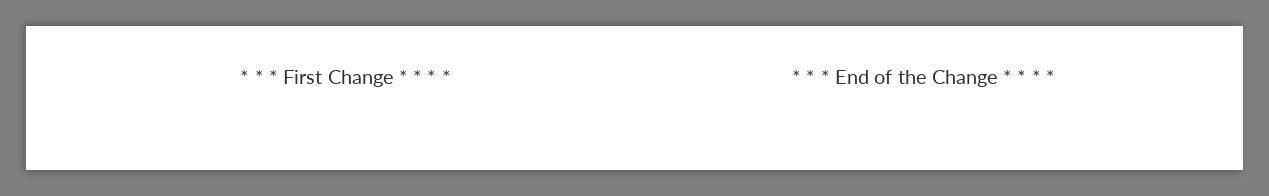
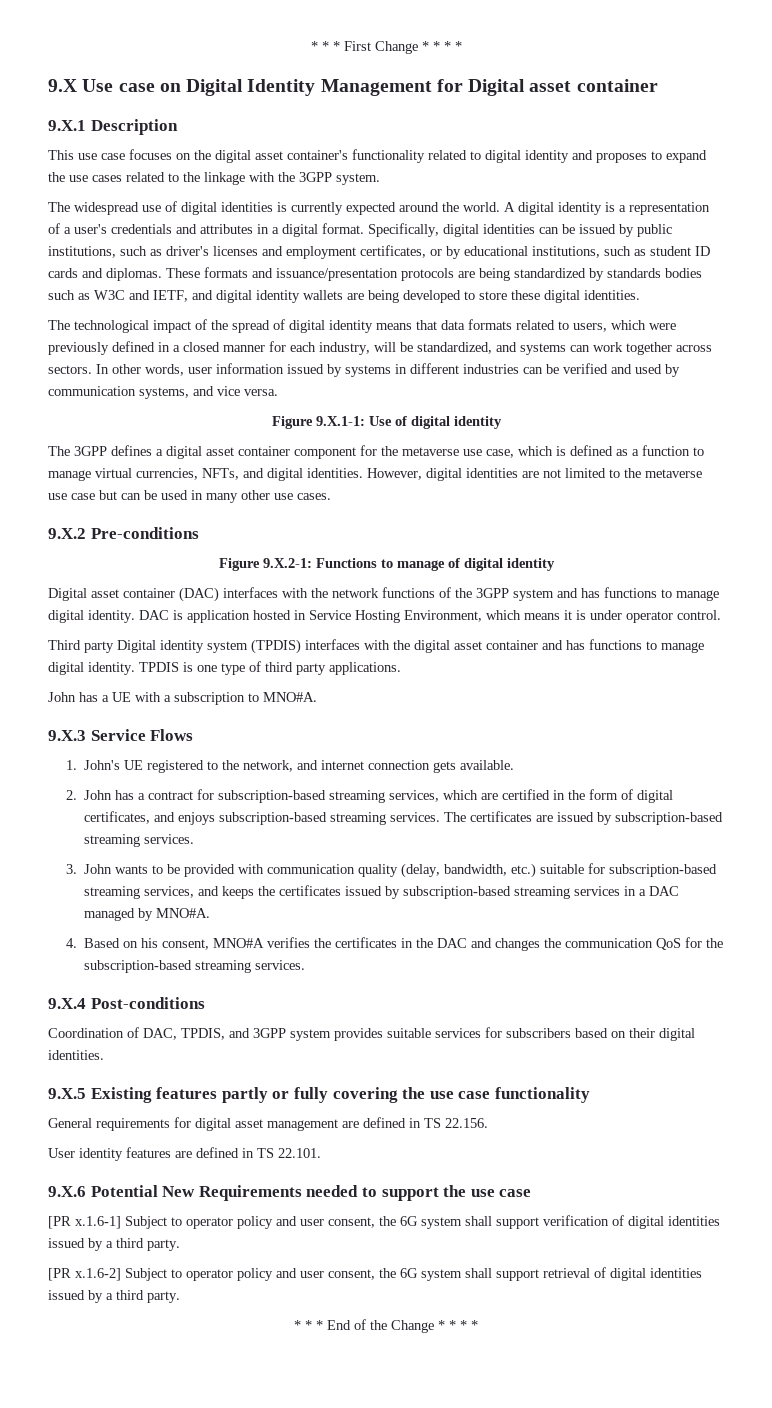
(451, 77) none -> [48,79,658,96] [48,119,178,135] [48,149,707,163] [48,172,380,185] [48,201,710,215] [48,223,672,237] [48,245,710,259] [48,267,702,281] [48,290,640,303] [48,319,676,333] [48,341,712,355] [48,363,680,377] [48,386,278,399] [271,416,502,429] [48,445,704,459] [48,468,702,481] [48,490,331,503] [48,527,199,539] [218,558,555,571] [48,587,719,602] [48,610,721,623] [48,639,704,654] [48,661,401,675] [48,692,317,705] [48,729,194,741] [65,760,515,773] [65,789,674,803] [84,811,724,825] [84,834,195,847] [65,863,718,878] [84,885,680,899] [84,908,211,921] [65,937,724,951] [84,960,306,973] [48,997,205,1009] [48,1027,695,1041] [48,1050,104,1060] [48,1087,590,1103] [48,1117,488,1131] [48,1147,321,1161] [48,1185,532,1201] [48,1215,720,1229] [48,1238,180,1251] [48,1267,702,1281] [48,1290,180,1303] // 9.X Use case on Digital Identity Management for Digital asset container // 9.X.1 Description // This use case focuses on the digital asset container's functionality related to digital identity and proposes to expand the use cases related to the linkage with the 3GPP system. // The widespread use of digital identities is currently expected around the world. A digital identity is a representation of a user's credentials and attributes in a digital format. Specifically, digital identities can be issued by public institutions, such as driver's licenses and employment certificates, or by educational institutions, such as student ID cards and diplomas. These formats and issuance/presentation protocols are being standardized by standards bodies such as W3C and IETF, and digital identity wallets are being developed to store these digital identities. // The technological impact of the spread of digital identity means that data formats related to users, which were previously defined in a closed manner for each industry, will be standardized, and systems can work together across sectors. In other words, user information issued by systems in different industries can be verified and used by communication systems, and vice versa. // Figure 9.X.1-1: Use of digital identity // The 3GPP defines a digital asset container component for the metaverse use case, which is defined as a function to manage virtual currencies, NFTs, and digital identities. However, digital identities are not limited to the metaverse use case but can be used in many other use cases. // 9.X.2 Pre-conditions // Figure 9.X.2-1: Functions to manage of digital identity // Digital asset container (DAC) interfaces with the network functions of the 3GPP system and has functions to manage digital identity. DAC is application hosted in Service Hosting Environment, which means it is under operator control. // Third party Digital identity system (TPDIS) interfaces with the digital asset container and has functions to manage digital identity. TPDIS is one type of third party applications. // John has a UE with a subscription to MNO#A. // 9.X.3 Service Flows // 1. John's UE registered to the network, and internet connection gets available. // 2. John has a contract for subscription-based streaming services, which are certified in the form of digital certificates, and enjoys subscription-based streaming services. The certificates are issued by subscription-based streaming services. // 3. John wants to be provided with communication quality (delay, bandwidth, etc.) suitable for subscription-based streaming services, and keeps the certificates issued by subscription-based streaming services in a DAC managed by MNO#A. // 4. Based on his consent, MNO#A verifies the certificates in the DAC and changes the communication QoS for the subscription-based streaming services. // 9.X.4 Post-conditions // Coordination of DAC, TPDIS, and 3GPP system provides suitable services for subscribers based on their digital identities. // 9.X.5 Existing features partly or fully covering the use case functionality // General requirements for digital asset management are defined in TS 22.156. // User identity features are defined in TS 22.101. // 9.X.6 Potential New Requirements needed to support the use case // [PR x.1.6-1] Subject to operator policy and user consent, the 6G system shall support verification of digital identities issued by a third party. // [PR x.1.6-2] Subject to operator policy and user consent, the 6G system shall support retrieval of digital identities issued by a third party.

